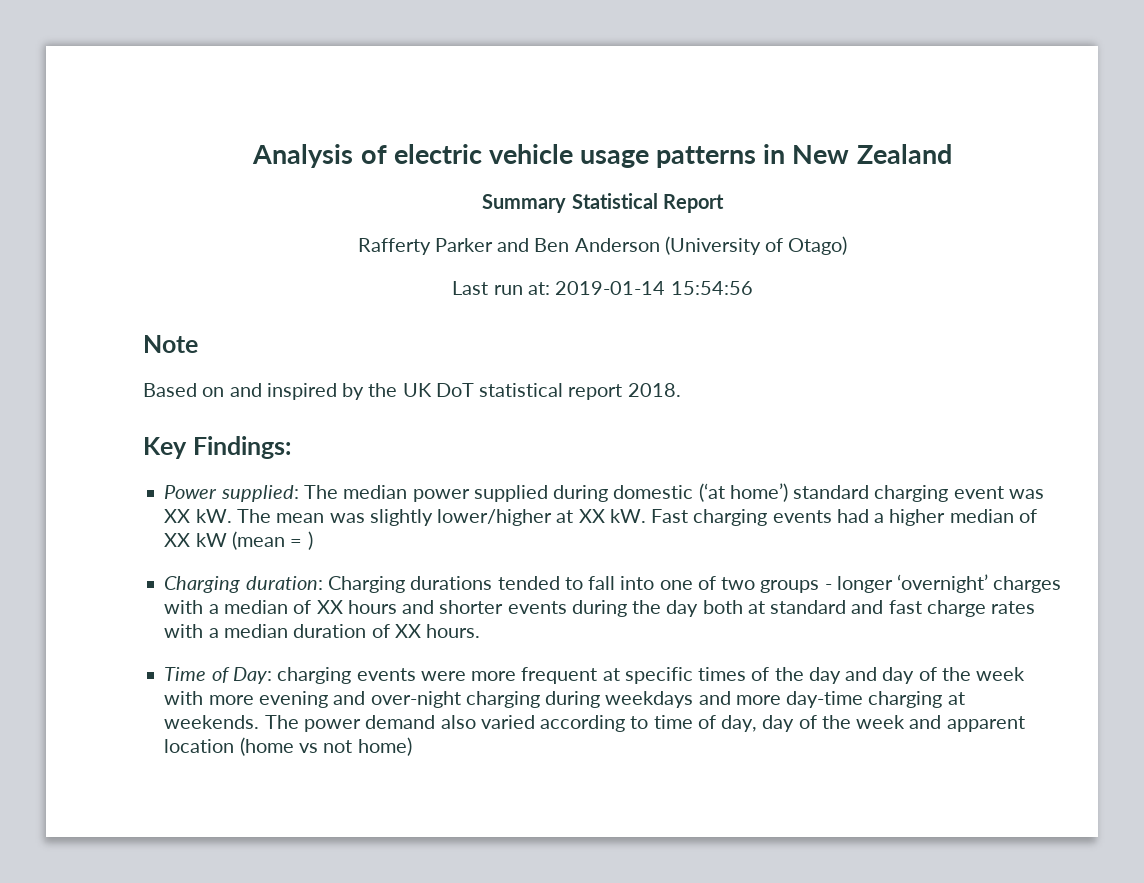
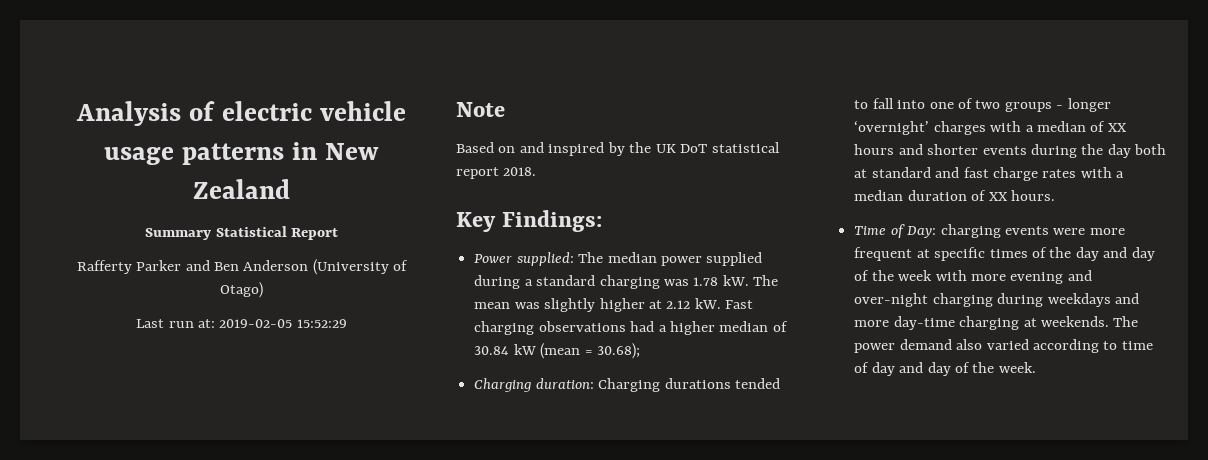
[555,281,753,295] 2019-01-14 15:54:56 -> [219,319,347,328] 2019-02-05 15:52:29
[613,483,1044,502] [164,509,191,523] domestic (‘at home’) standard charging event was XX -> [524,275,719,289] a standard charging was 1.78
[437,509,605,526] lower/higher at XX -> [599,298,691,312] higher at 2.12
[772,510,832,523] events -> [538,321,626,332] observations
[164,533,191,547] XX -> [474,346,510,355] 30.84
[307,531,313,550] ) -> [596,343,640,359] 30.68);
[721,715,1025,732] [164,737,412,756] day, day of the week and apparent location (home vs not home) -> [871,362,1036,376] day and day of the week.

